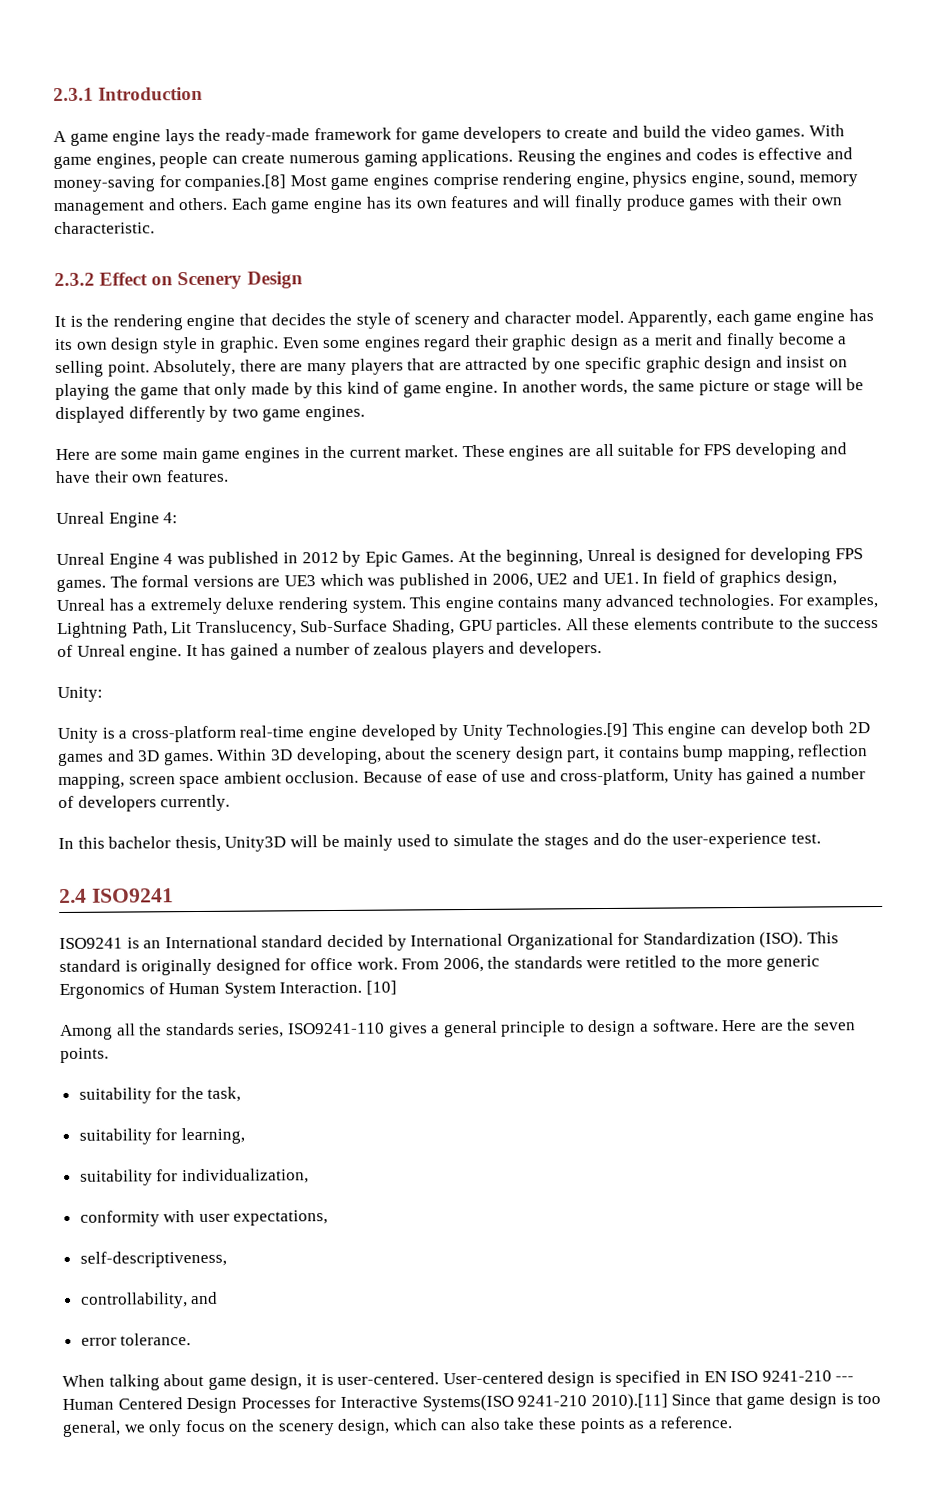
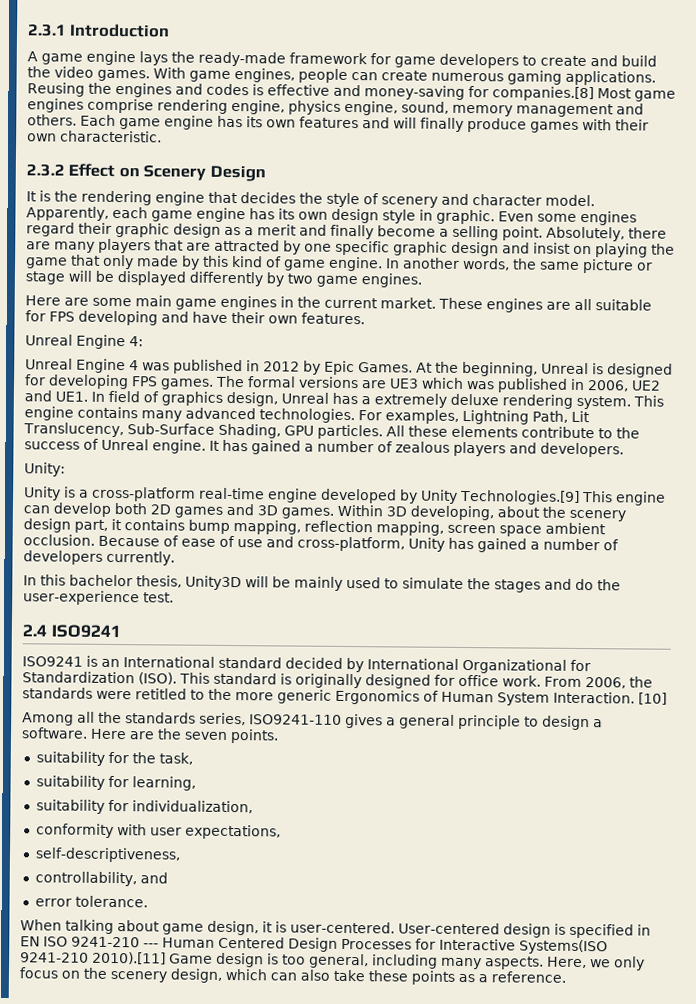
[671,1393,786,1409] Since that game -> [169,953,213,964] Game
(121, 1428) none -> [372,954,587,970] including many aspects. Here,

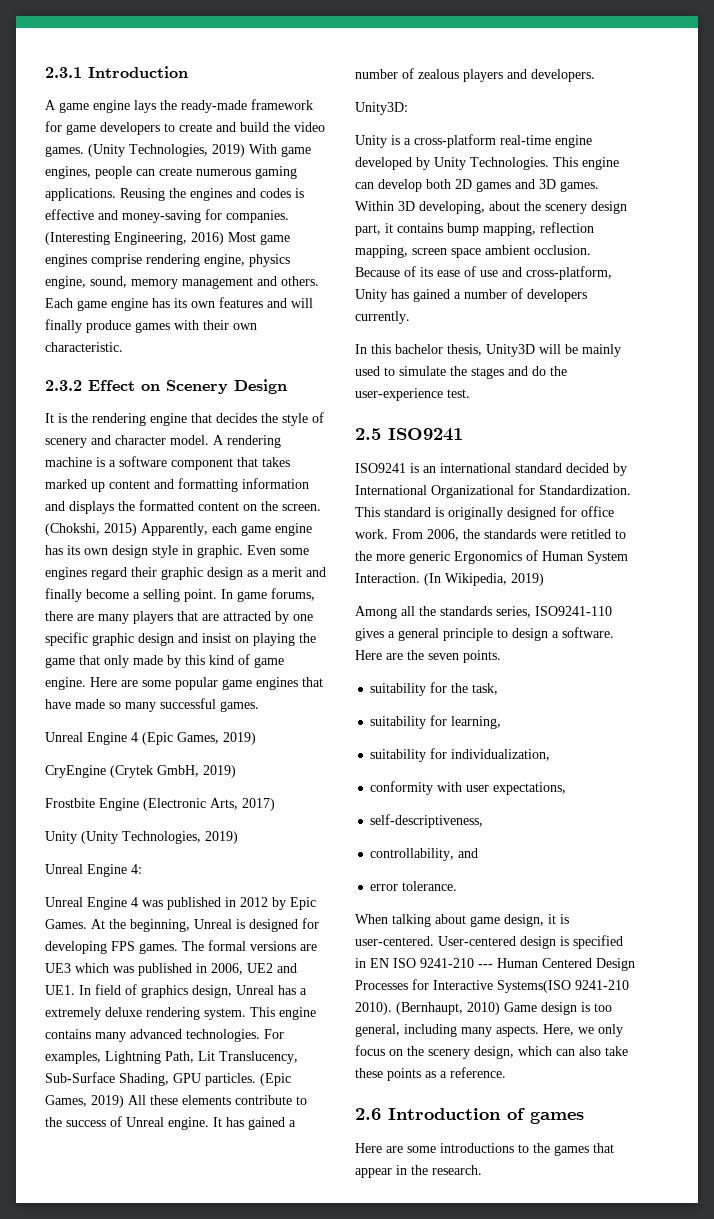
(150, 75) none -> [88,144,245,157] (Unity Technologies, 2019)
[492,86,594,102] companies.[8] -> [226,210,289,223] [45,232,224,245] companies. (Interesting Engineering, 2016)
(595, 200) none -> [213,435,281,448] [45,456,290,470] [45,478,309,492] [45,500,321,514] [45,523,137,536] A rendering machine is a software component that takes marked up content and formatting information and displays the formatted content on the screen. (Chokshi, 2015)
[546,226,625,242] Absolutely, -> [221,588,315,602] In game forums,
[385,257,653,274] [25,270,422,288] [25,295,652,313] [25,310,365,326] In another words, the same picture or stage will be displayed differently by two game engines. // Here are some main game engines in the current market. These engines are all suitable for FPS developing and have their own features. -> [90,677,323,690] [45,698,259,712] [45,732,256,745] [45,765,236,778] [45,798,275,811] [45,831,238,844] Here are some popular game engines that have made so many successful games. // Unreal Engine 4 (Epic Games, 2019) // CryEngine (Crytek GmbH, 2019) // Frostbite Engine (Electronic Arts, 2017) // Unity (Unity Technologies, 2019)
(383, 432) none -> [260,1073,291,1086] [45,1095,124,1108] (Epic Games, 2019)
[24,462,66,477] Unity: -> [355,102,408,115] Unity3D:
[459,489,580,505] Technologies.[9] -> [470,157,549,170] Technologies.
(179, 541) none -> [420,267,433,277] its
[22,624,47,637] 2.4 -> [355,428,381,440] 2.5
[123,656,215,668] International -> [440,463,511,473] international
[22,671,177,685] Standardization (ISO). -> [539,485,631,495] Standardization.
[638,692,667,705] [10] -> [424,573,544,586] (In Wikipedia, 2019)
[92,951,166,965] 2010).[11] -> [355,1002,500,1015] 2010). (Bernhaupt, 2010)
(566, 977) none -> [355,1108,584,1124] [355,1143,614,1156] [355,1165,482,1178] // 2.6 Introduction of games // Here are some introductions to the games that appear in the research.

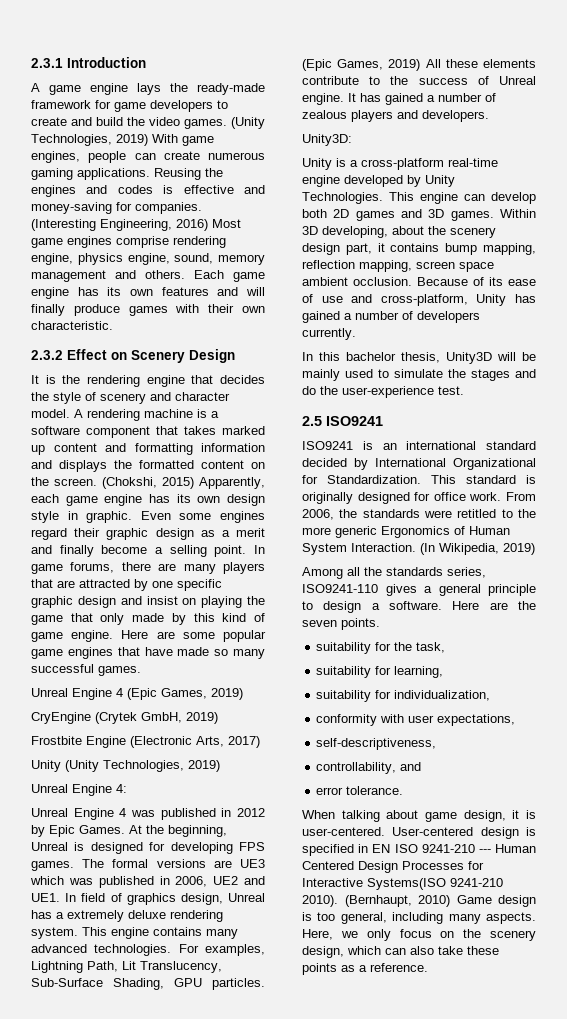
[355,1108,584,1124] [355,1143,614,1156] [355,1165,482,1178] // 2.6 Introduction of games // Here are some introductions to the games that appear in the research. -> (428, 967) none

